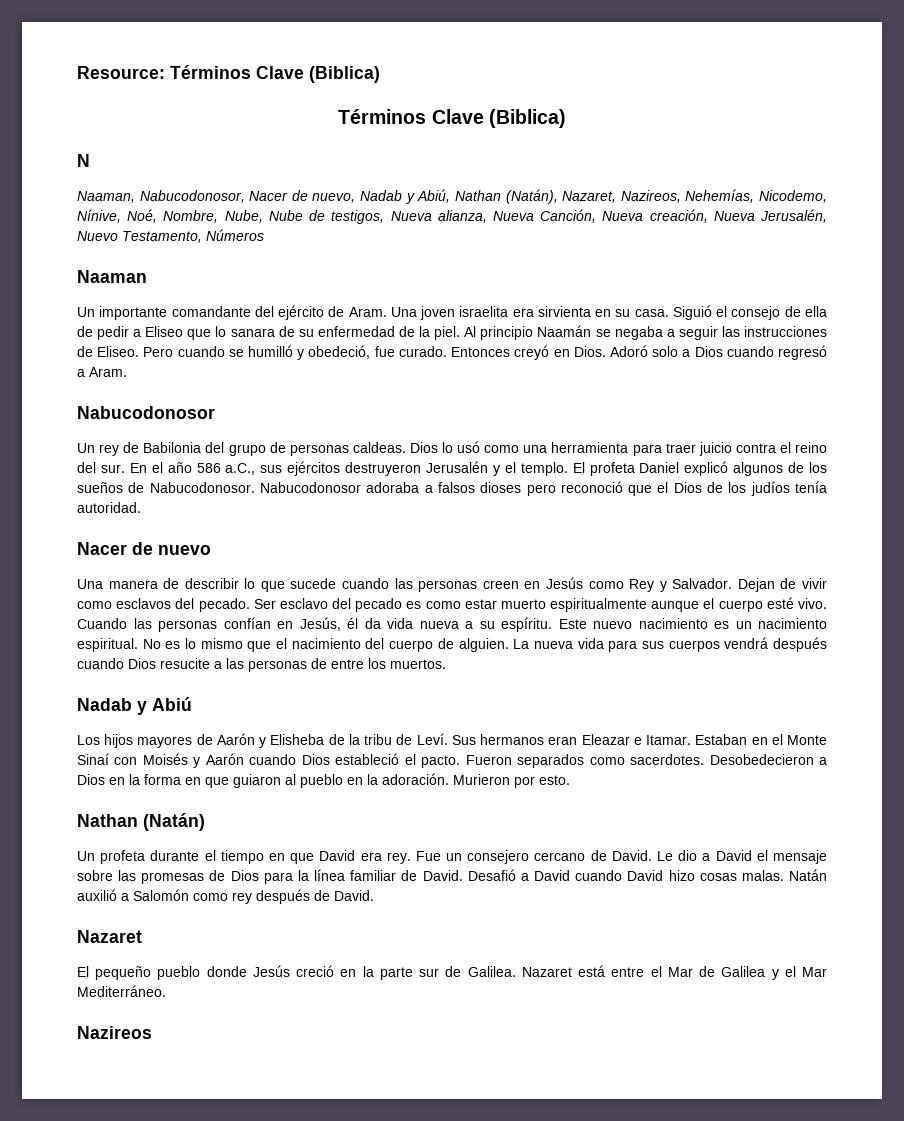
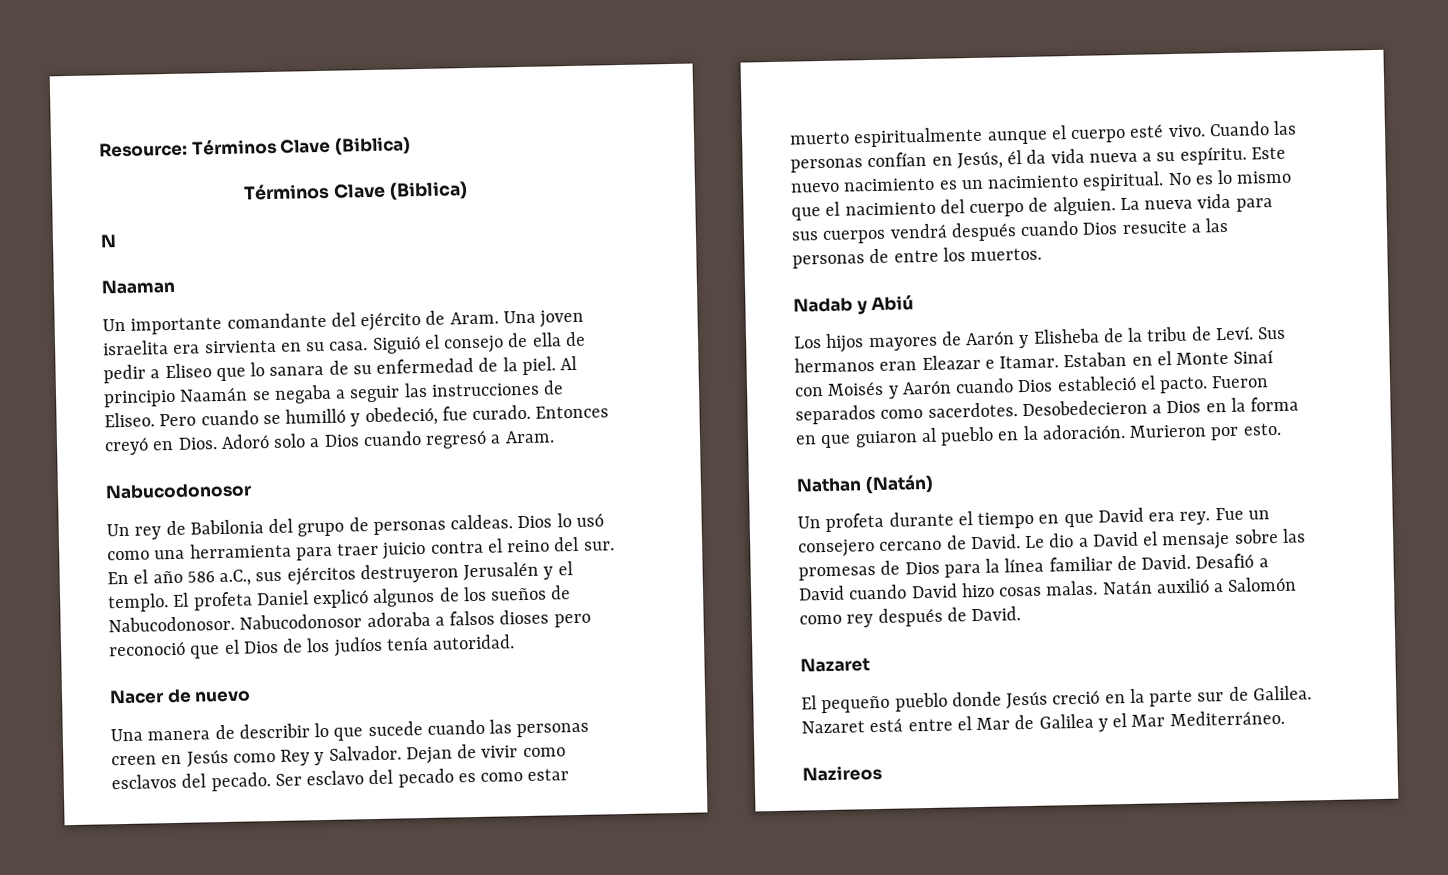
[77,189,828,204] [77,209,827,224] [77,229,264,243] // Naaman, Nabucodonosor, Nacer de nuevo, Nadab y Abiú, Nathan (Natán), Nazaret, Nazireos, Nehemías, Nicodemo, Nínive, Noé, Nombre, Nube, Nube de testigos, Nueva alianza, Nueva Canción, Nueva creación, Nueva Jerusalén, Nuevo Testamento, Números -> (117, 241) none

